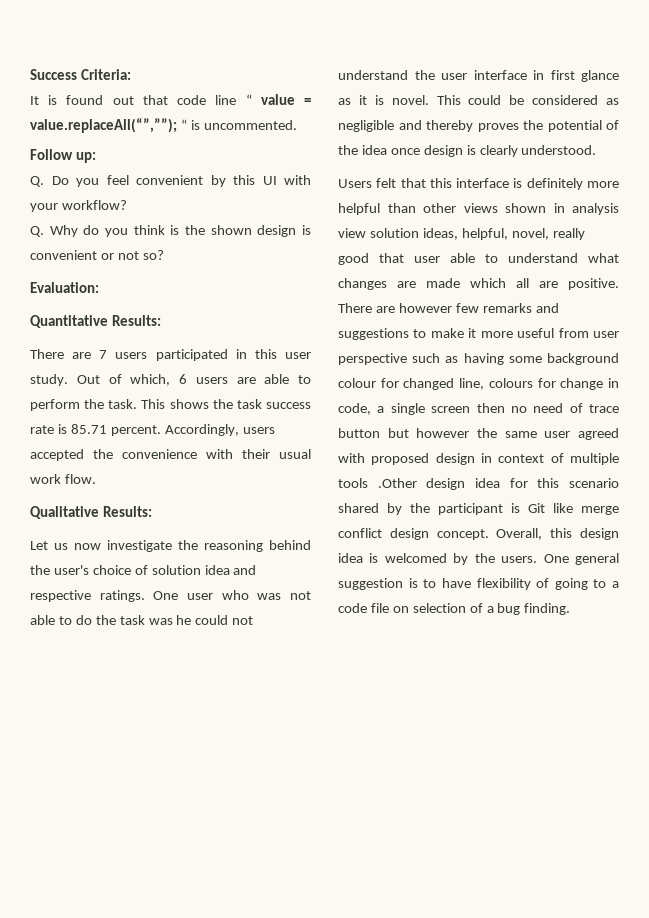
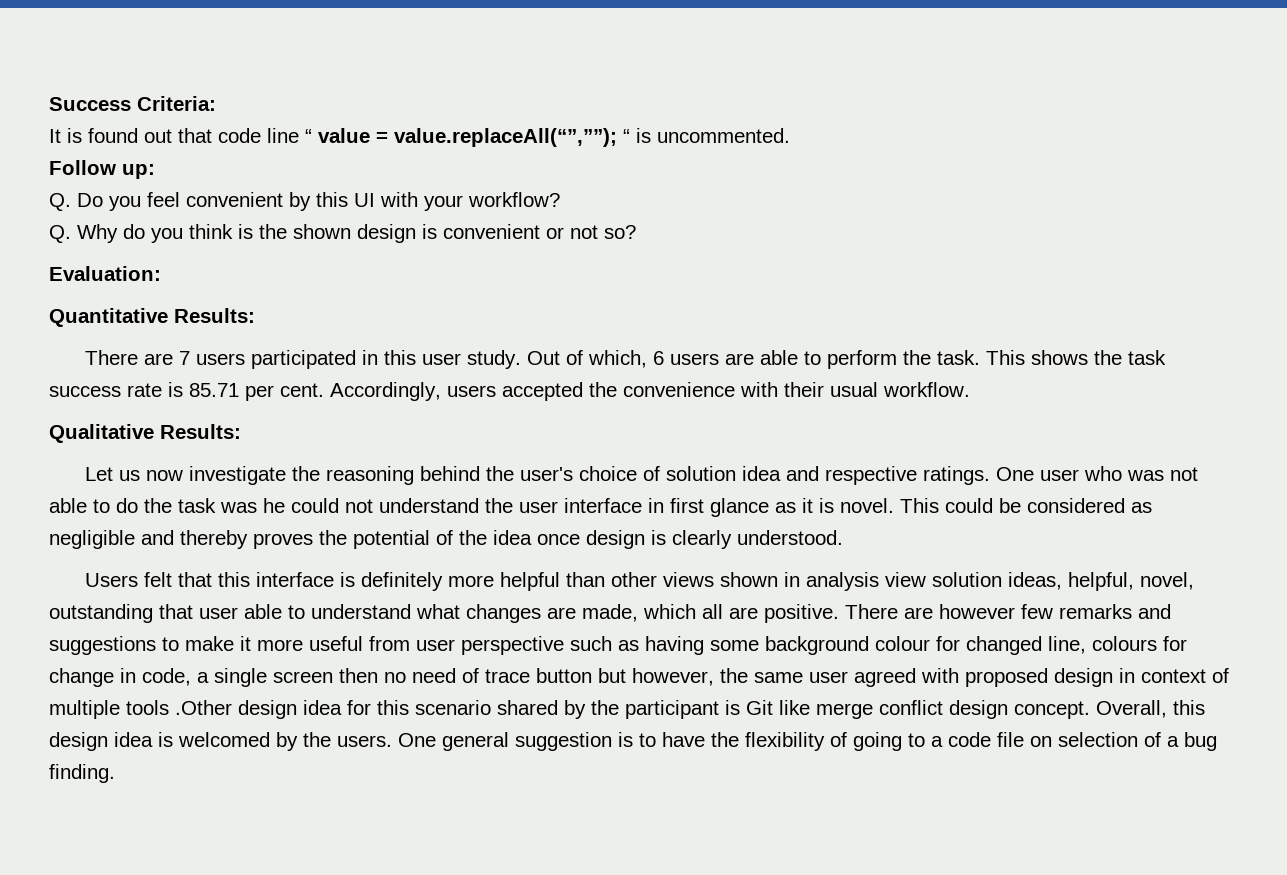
[110,425,161,436] percent. -> [245,383,324,401] per cent.
[30,474,96,484] work flow. -> [883,382,970,397] workflow.
[552,228,585,240] [338,253,369,265] really good -> [49,604,153,623] outstanding
[426,278,460,288] made -> [582,604,638,622] made,
[416,428,470,438] however -> [632,668,714,686] however,
(471, 583) none -> [711,732,739,747] the

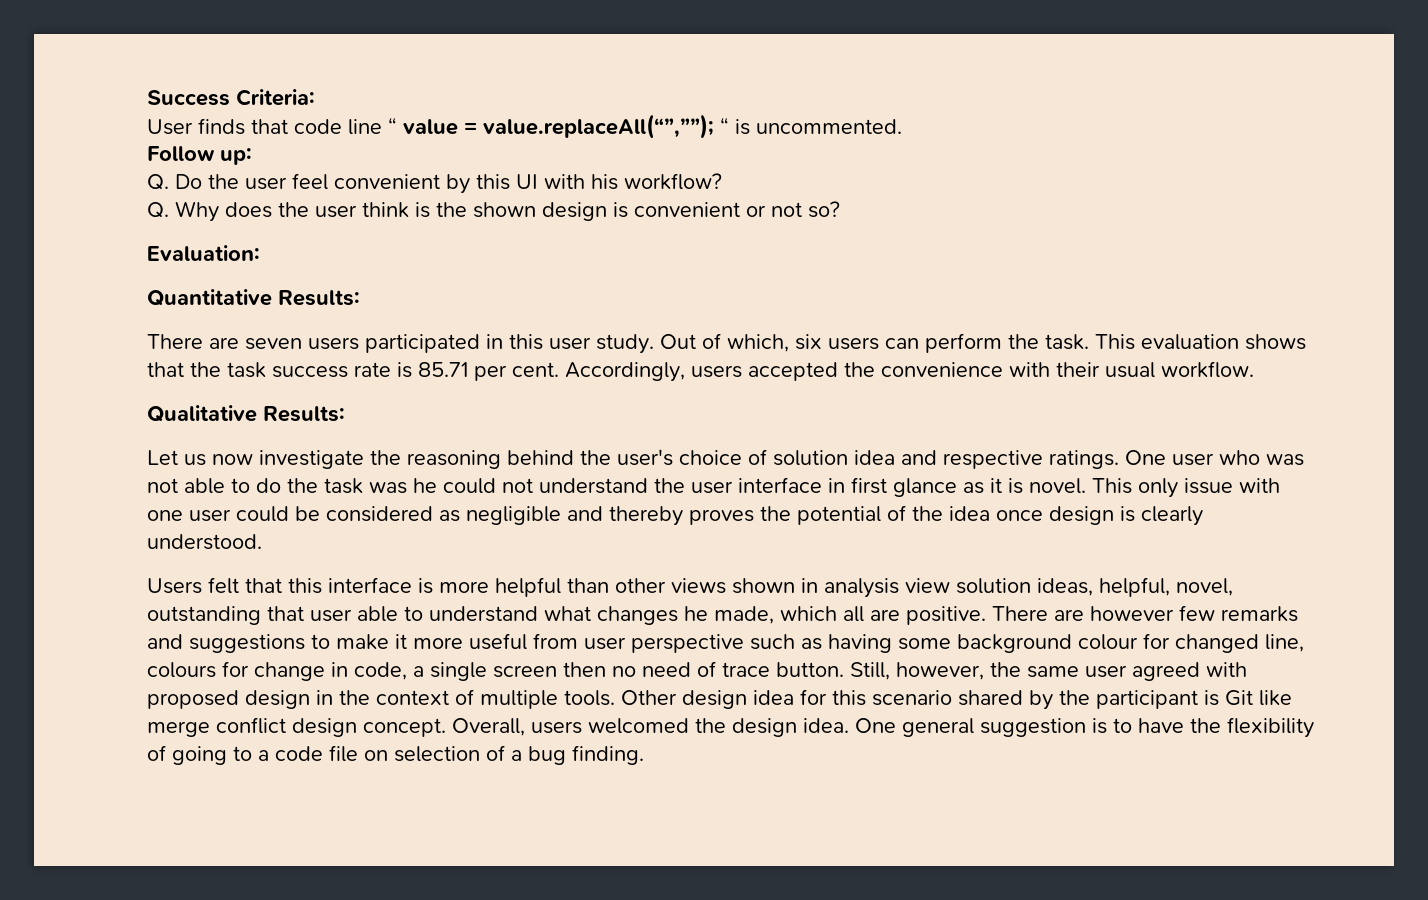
[49,128,172,143] It is found out -> [147,118,245,135] User finds
[109,196,141,211] you -> [208,174,287,190] the user
[424,195,463,211] your -> [591,174,618,190] his
[123,224,183,243] do you -> [225,202,357,218] does the user
[179,351,191,365] 7 -> [245,338,302,350] seven
[653,350,822,365] 6 users are able to -> [795,334,919,350] six users can
[1031,350,1089,365] shows -> [1141,334,1306,350] [147,362,184,377] evaluation shows that
(939, 505) none -> [1138,478,1280,498] [147,509,231,522] only issue with one user
[361,572,444,591] definitely -> (433, 586) none
[547,607,576,619] are -> [684,606,708,621] he
[536,668,626,683] button but -> [776,662,890,680] button. Still,
(1135, 675) none -> [339,690,370,705] the
[126,700,232,715] tools .Other -> [564,690,677,706] tools. Other
[1173,700,1205,715] [49,732,392,751] this design idea is welcomed by the users. -> [531,718,849,737] users welcomed the design idea.

